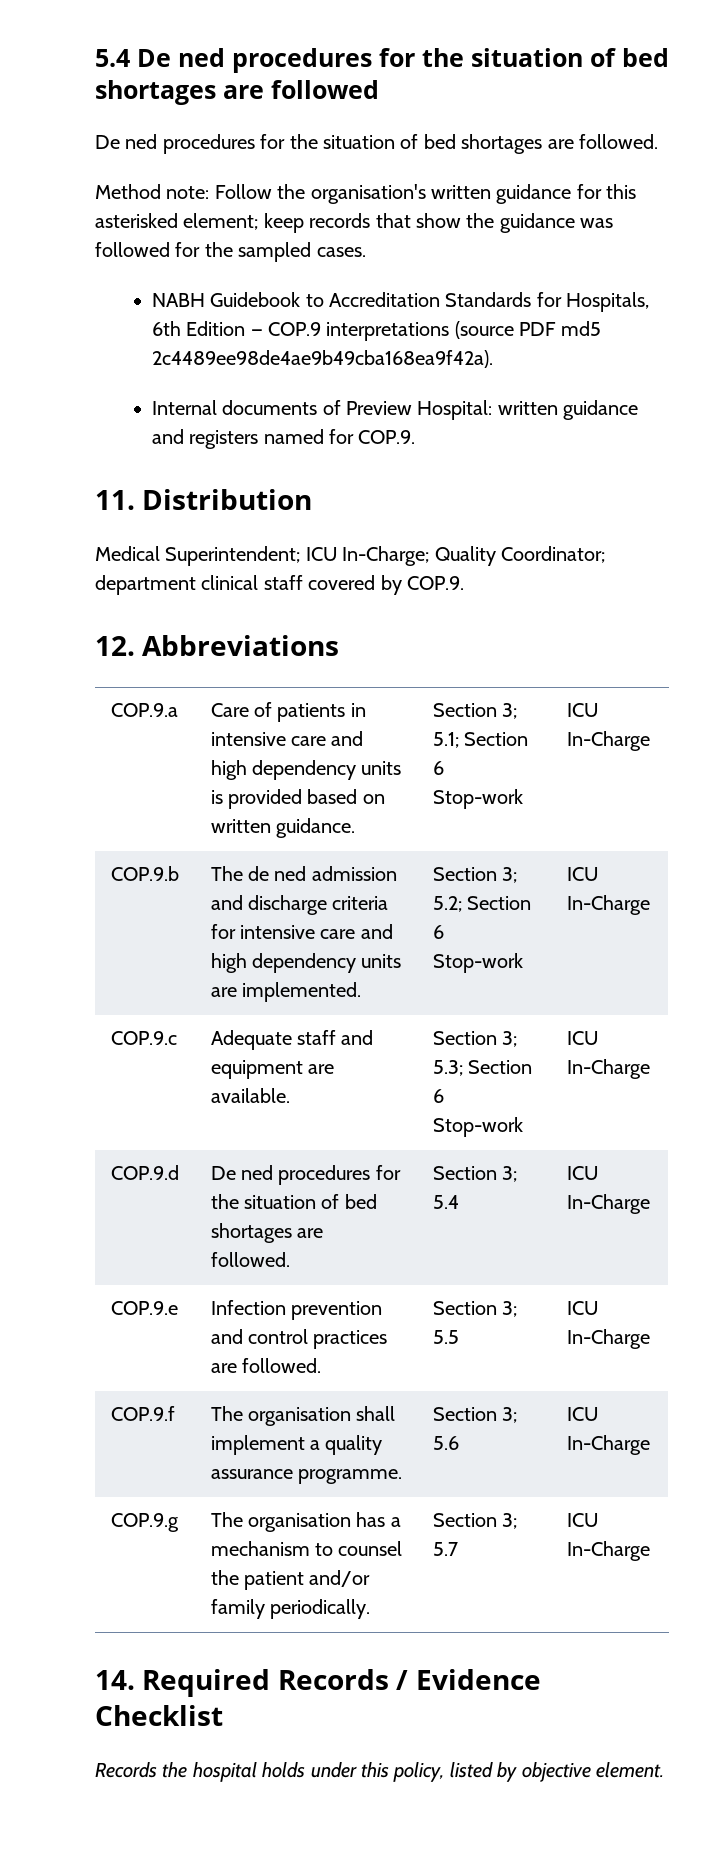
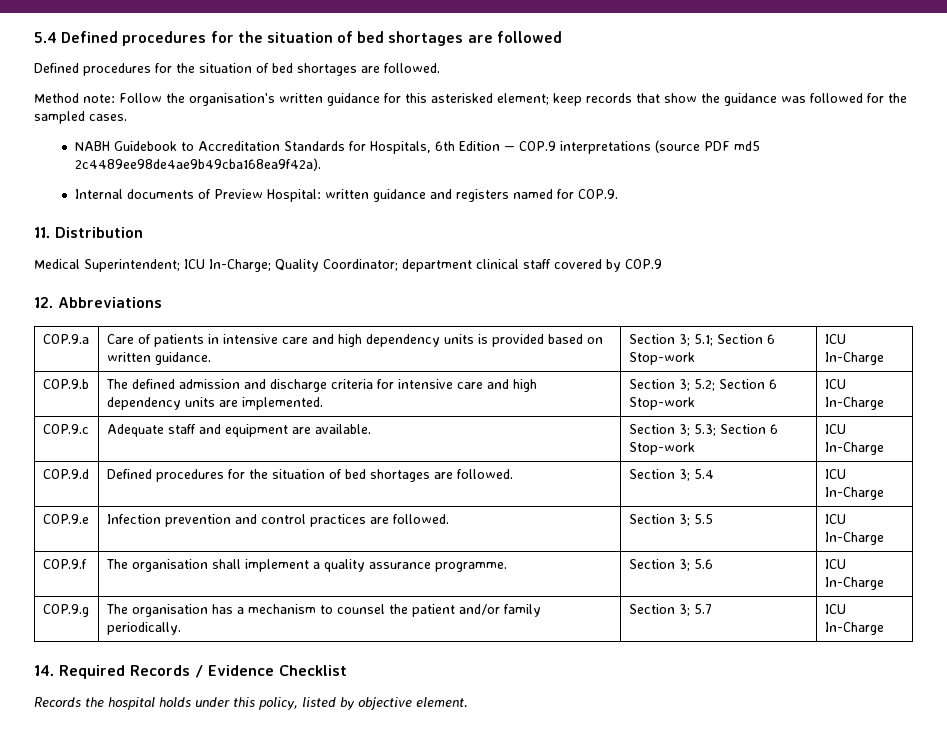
[95,48,225,67] 5.4 De ned -> [34,31,119,43] 5.4 Defined
[95,134,158,149] De ned -> [34,63,79,73] Defined
[407,576,464,590] COP.9. -> [625,259,662,269] COP.9
[247,866,307,881] de ned -> [131,379,175,389] defined
[210,1165,273,1180] De ned -> [106,469,152,479] Defined

